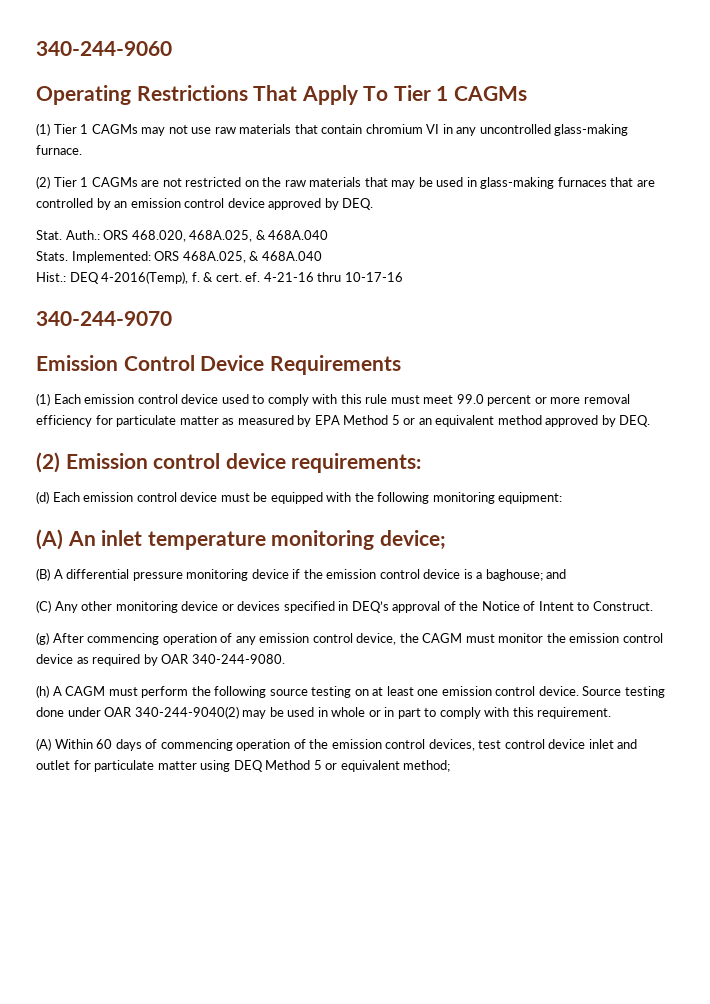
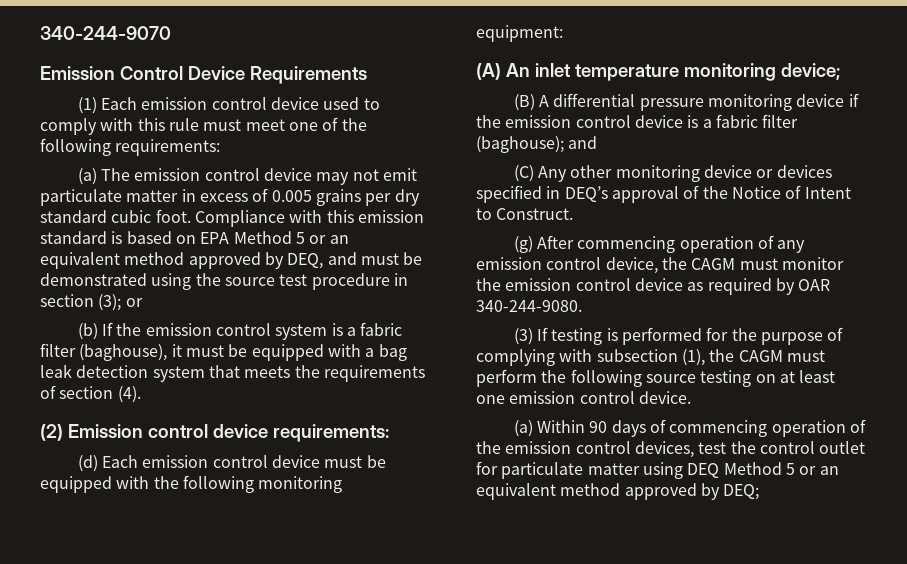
[36,41,172,56] [36,85,527,105] [36,123,629,136] [36,145,82,155] [36,176,655,189] [36,198,374,210] [36,230,329,242] [36,251,322,263] [36,271,403,284] 340-244-9060 // Operating Restrictions That Apply To Tier 1 CAGMs // (1) Tier 1 CAGMs may not use raw materials that contain chromium VI in any uncontrolled glass-making furnace. // (2) Tier 1 CAGMs are not restricted on the raw materials that may be used in glass-making furnaces that are controlled by an emission control device approved by DEQ. // Stat. Auth.: ORS 468.020, 468A.025, & 468A.040 // Stats. Implemented: ORS 468A.025, & 468A.040 // Hist.: DEQ 4-2016(Temp), f. & cert. ef. 4-21-16 thru 10-17-16 // -> (40, 33) none
[456,394,630,406] [36,415,312,427] 99.0 percent or more removal efficiency for particulate matter as measured by -> [288,117,367,131] [40,138,221,156] [77,168,417,185] [40,188,420,206] [40,209,424,227] [40,231,196,244] one of the following requirements: // (a) The emission control device may not emit particulate matter in excess of 0.005 grains per dry standard cubic foot. Compliance with this emission standard is based on
[619,415,651,427] DEQ. -> [287,252,423,269] [40,273,408,290] [40,294,143,311] [77,322,403,340] [40,343,407,361] [40,364,425,382] [40,385,141,403] DEQ, and must be demonstrated using the source test procedure in section (3); or // (b) If the emission control system is a fabric filter (baghouse), it must be equipped with a bag leak detection system that meets the requirements of section (4).
[485,569,543,581] baghouse; -> [715,114,799,128] [476,136,564,153] fabric filter (baghouse);
[36,685,62,698] (h) A -> [513,327,844,345] [476,349,735,366] (3) If testing is performed for the purpose of complying with subsection (1), the
[582,686,665,698] [36,706,612,719] [36,738,113,751] Source testing done under OAR 340-244-9040(2) may be used in whole or in part to comply with this requirement. // (A) Within 60 -> [513,420,608,437] // (a) Within 90
[504,739,638,749] control device inlet and -> [730,441,815,454] the control
[340,760,451,772] equivalent method; -> [819,466,839,475] [476,483,760,500] an equivalent method approved by DEQ;

